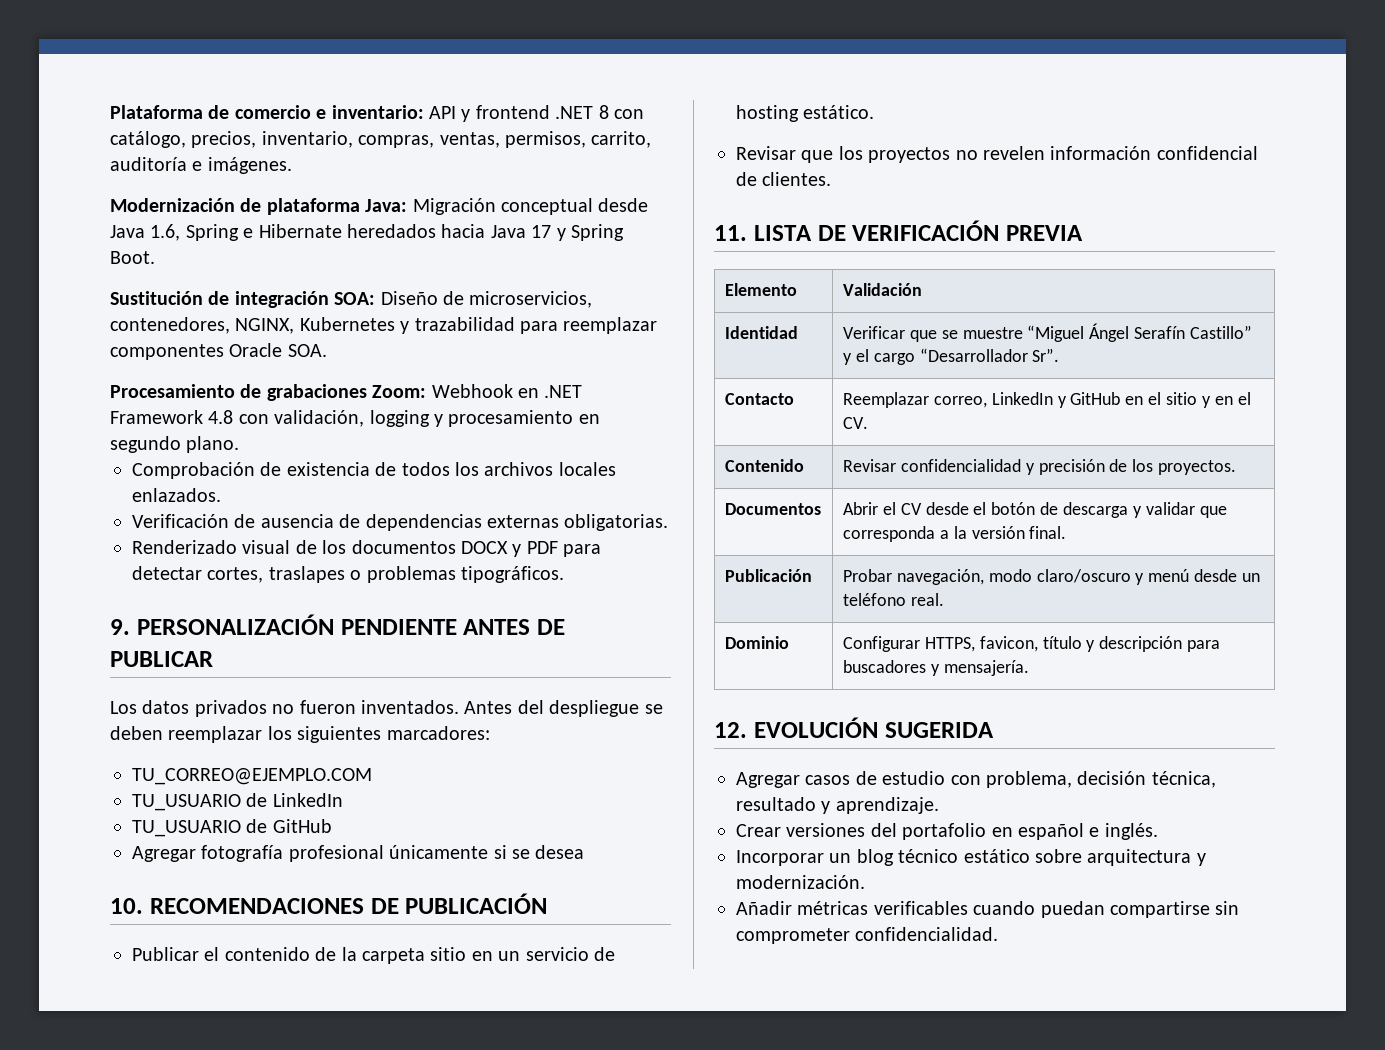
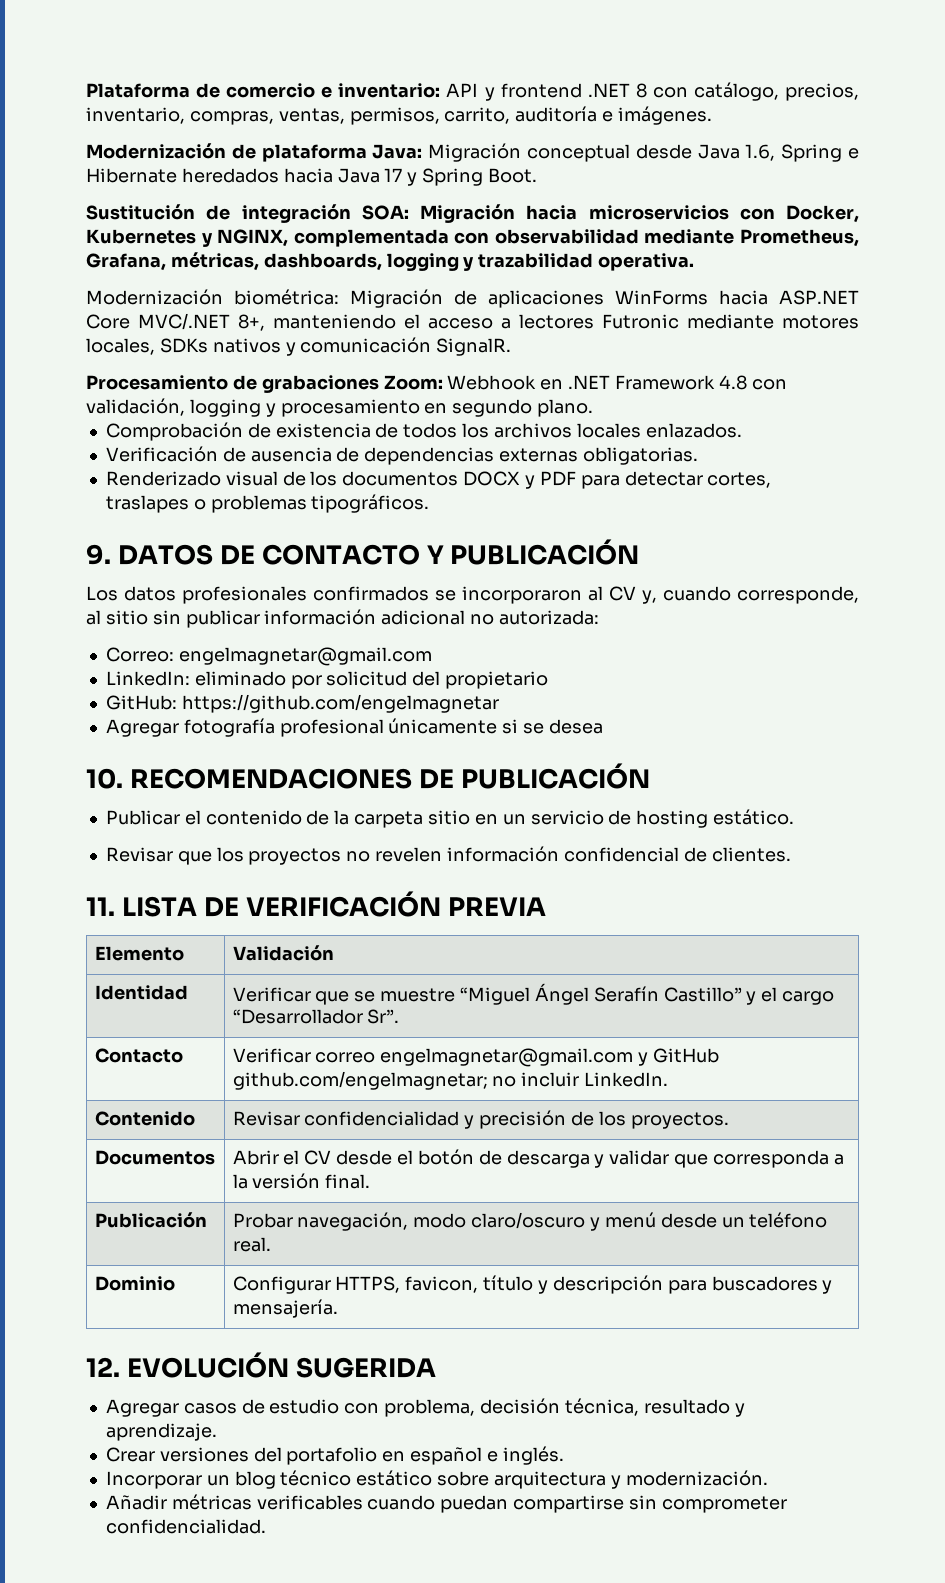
[380,291,593,308] [110,317,658,334] [110,343,327,360] Diseño de microservicios, contenedores, NGINX, Kubernetes y trazabilidad para reemplazar componentes Oracle SOA. -> [420,204,859,223] [86,229,859,247] [86,252,695,271] [86,289,859,308] [86,313,859,331] [86,337,512,356] Migración hacia microservicios con Docker, Kubernetes y NGINX, complementada con observabilidad mediante Prometheus, Grafana, métricas, dashboards, logging y trazabilidad operativa. // Modernización biométrica: Migración de aplicaciones WinForms hacia ASP.NET Core MVC/.NET 8+, manteniendo el acceso a lectores Futronic mediante motores locales, SDKs nativos y comunicación SignalR.
[136,614,565,635] [110,651,213,667] [110,700,663,717] [110,726,490,743] [132,768,372,785] [132,793,343,811] [132,819,332,837] PERSONALIZACIÓN PENDIENTE ANTES DE PUBLICAR // Los datos privados no fueron inventados. Antes del despliegue se deben reemplazar los siguientes marcadores: // TU_CORREO@EJEMPLO.COM // TU_USUARIO de LinkedIn // TU_USUARIO de GitHub -> [117,539,640,565] [86,586,859,604] [86,609,600,628] [105,647,432,666] [105,671,549,689] [105,694,499,713] DATOS DE CONTACTO Y PUBLICACIÓN // Los datos profesionales confirmados se incorporaron al CV y, cuando corresponde, al sitio sin publicar información adicional no autorizada: // Correo: engelmagnetar@gmail.com // LinkedIn: eliminado por solicitud del propietario // GitHub: https://github.com/engelmagnetar
[842,392,1251,408] [842,417,868,429] Reemplazar correo, LinkedIn y GitHub en el sitio y en el CV. -> [232,1048,719,1067] [232,1071,669,1090] Verificar correo engelmagnetar@gmail.com y GitHub github.com/engelmagnetar; no incluir LinkedIn.

